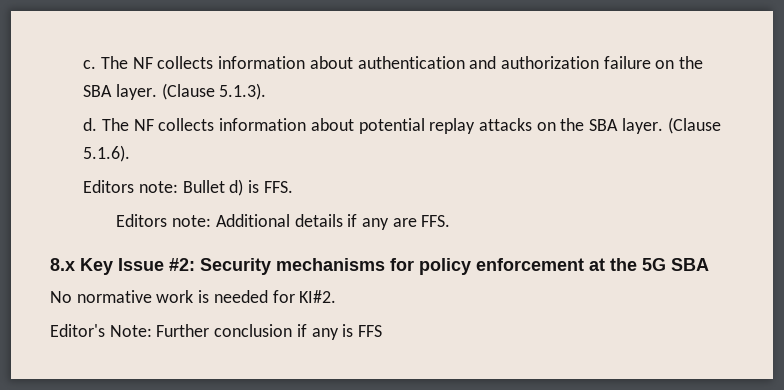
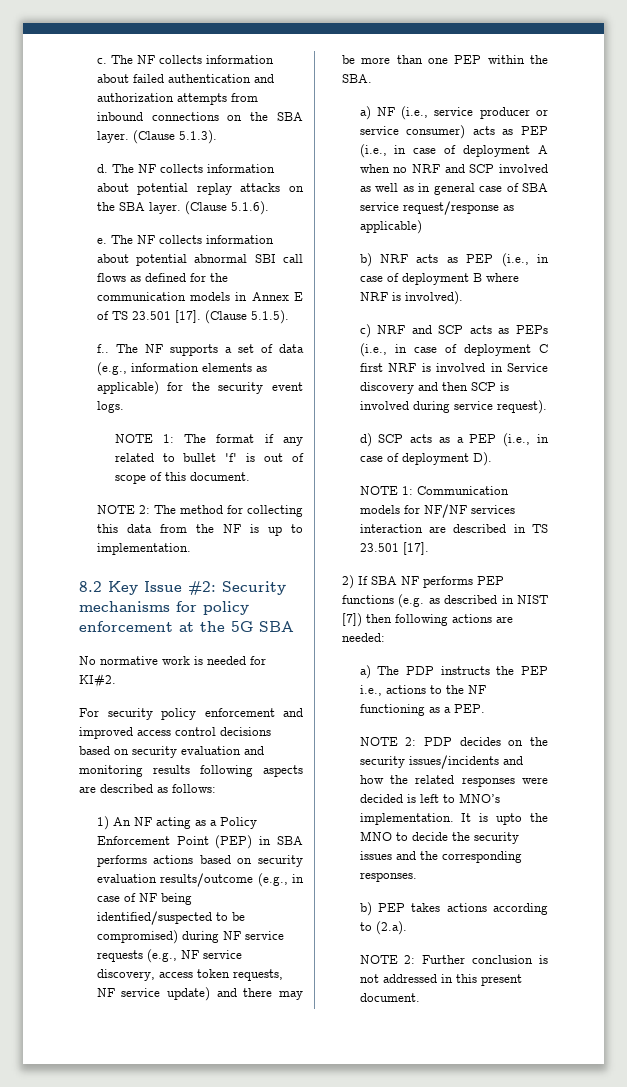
(353, 62) none -> [132,74,164,83] failed
[603,56,651,69] failure -> [176,93,258,105] [96,112,219,121] attempts from inbound connections
[83,179,293,196] [116,214,451,230] [50,258,75,271] Editors note: Bullet d) is FFS. // Editors note: Additional details if any are FFS. // 8.x -> [96,235,274,244] [96,254,303,266] [96,273,228,282] [96,292,303,301] [96,310,289,324] [96,344,304,356] [96,362,267,376] [96,381,303,395] [96,401,124,413] [114,434,303,446] [114,453,304,462] [114,472,250,484] [96,505,303,517] [96,524,303,536] [96,543,191,555] [79,581,102,592] e. The NF collects information about potential abnormal SBI call flows as defined for the communication models in Annex E of TS 23.501 [17]. (Clause 5.1.5). // f.. The NF supports a set of data (e.g., information elements as applicable) for the security event logs. // NOTE 1: The format if any related to bullet 'f' is out of scope of this document. // NOTE 2: The method for collecting this data from the NF is up to implementation. // 8.2
[50,324,383,340] Editor's Note: Further conclusion if any is FFS -> [79,708,303,720] [79,727,271,739] [79,746,264,758] [79,765,303,777] [79,784,216,793] [96,816,257,830] [96,835,303,849] [96,855,303,867] [96,873,304,887] [96,893,192,905] [96,911,245,925] [96,930,284,944] [96,949,242,963] [96,969,283,981] [96,987,303,1001] [341,55,548,64] [341,74,372,83] [359,106,548,120] [359,125,548,139] [359,144,548,158] [359,164,548,173] [359,183,548,195] [359,201,514,215] [359,220,422,234] [359,253,549,267] [359,273,519,285] [359,291,463,305] [359,324,548,338] [359,343,548,357] [359,363,548,372] [359,382,509,394] [359,400,547,414] [359,433,549,447] [359,452,492,466] [359,486,509,495] [359,504,515,518] [359,524,548,533] [359,542,429,555] [341,575,504,589] [341,594,548,608] [341,613,513,627] [341,633,385,642] [359,665,548,679] [359,685,486,696] [359,704,485,716] [359,737,548,746] [359,755,523,769] [359,775,548,787] [359,793,500,803] [359,813,548,825] [359,831,519,844] [359,851,522,863] [359,872,417,882] [359,902,548,916] [359,921,407,935] [359,955,548,964] [359,974,522,986] [359,993,420,1002] For security policy enforcement and improved access control decisions based on security evaluation and monitoring results following aspects are described as follows: // 1) An NF acting as a Policy Enforcement Point (PEP) in SBA performs actions based on security evaluation results/outcome (e.g., in case of NF being identified/suspected to be compromised) during NF service requests (e.g., NF service discovery, access token requests, NF service update) and there may be more than one PEP within the SBA. // a) NF (i.e., service producer or service consumer) acts as PEP (i.e., in case of deployment A when no NRF and SCP involved as well as in general case of SBA service request/response as applicable) // b) NRF acts as PEP (i.e., in case of deployment B where NRF is involved). // c) NRF and SCP acts as PEPs (i.e., in case of deployment C first NRF is involved in Service discovery and then SCP is involved during service request). // d) SCP acts as a PEP (i.e., in case of deployment D). // NOTE 1: Communication models for NF/NF services interaction are described in TS 23.501 [17]. // 2) If SBA NF performs PEP functions (e.g. as described in NIST [7]) then following actions are needed: // a) The PDP instructs the PEP i.e., actions to the NF functioning as a PEP. // NOTE 2: PDP decides on the security issues/incidents and how the related responses were decided is left to MNO’s implementation. It is upto the MNO to decide the security issues and the corresponding responses. // b) PEP takes actions according to (2.a). // NOTE 2: Further conclusion is not addressed in this present document.

